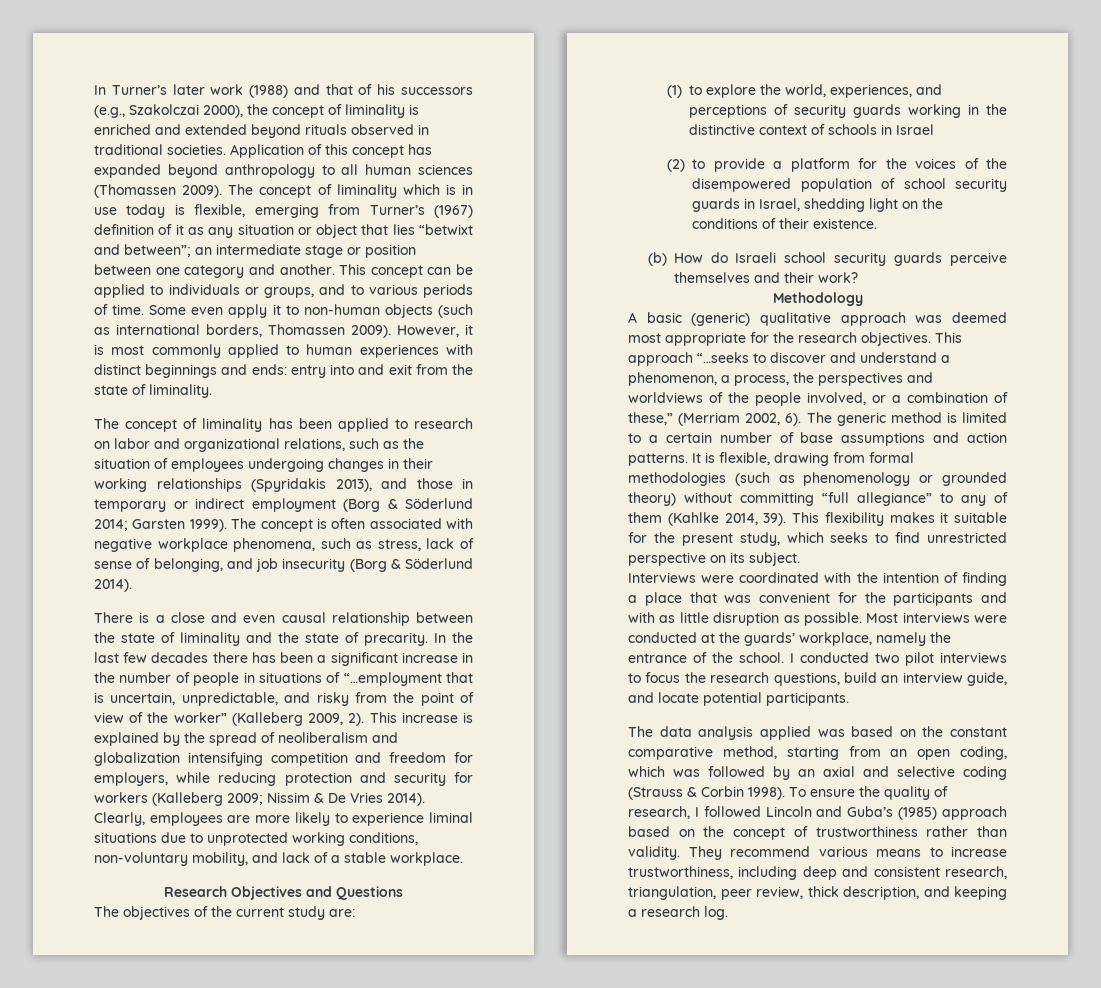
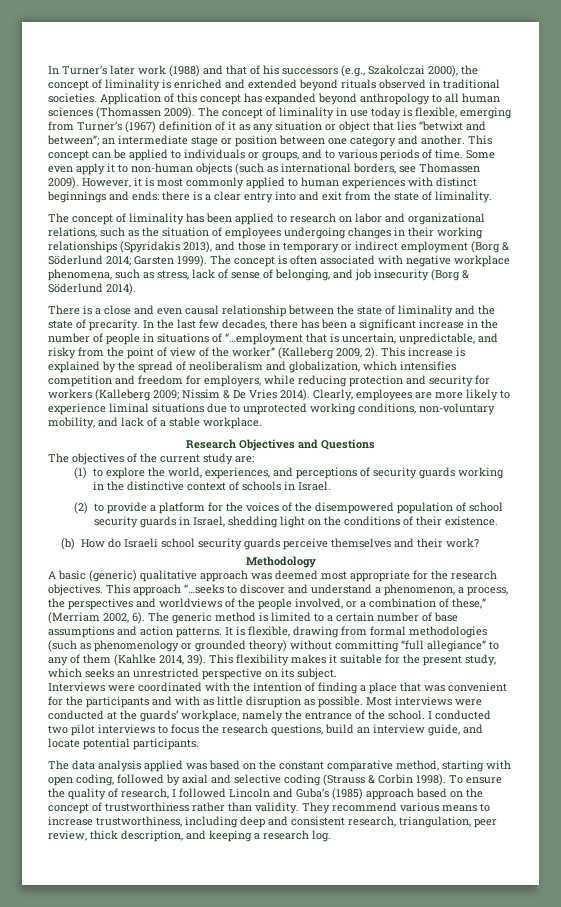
[402,184,456,195] which is -> (334, 113) none
(262, 330) none -> [399,166,416,173] see
(287, 369) none -> [162,191,241,201] there is a clear
[151,652,209,663] decades -> [222,319,267,330] decades,
[94,752,263,766] globalization intensifying -> [289,361,456,373] globalization, which intensifies
[896,124,935,135] Israel -> [297,481,331,491] Israel.
[875,532,921,543] to find -> [117,671,130,678] an
[848,746,1007,760] [628,766,700,777] from an open coding, which was -> [486,760,511,770] [48,774,114,786] with open coding,
[798,769,815,777] an -> (180, 780) none

